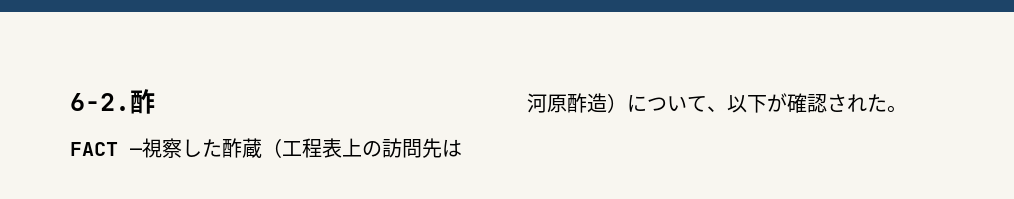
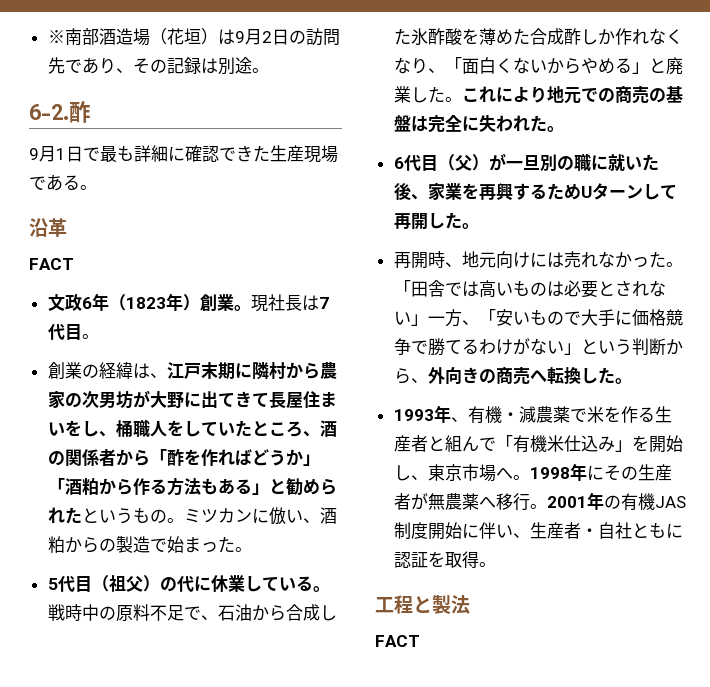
[70,89,155,114] [70,138,462,159] [527,93,907,113] 6-2.酢 // FACT —視察した酢蔵（工程表上の訪問先は河原酢造）について、以下が確認された。 -> [47,28,340,46] [47,57,269,75] [29,101,91,123] [29,145,338,163] [29,174,97,191] [29,218,67,237] [29,258,74,270] [47,293,329,312] [47,324,99,340] [47,362,337,380] [47,390,337,409] [47,420,337,437] [47,448,320,467] [47,477,337,496] [47,507,337,525] [47,536,252,553] [47,575,330,592] [47,604,337,621] [393,28,683,45] [393,57,683,75] [393,85,683,104] [393,115,564,133] [393,153,659,172] [393,182,677,201] [393,212,479,230] [393,251,683,269] [393,280,666,298] [393,309,683,327] [393,338,683,356] [393,366,632,385] [393,405,672,424] [393,435,683,453] [393,463,672,482] [393,492,686,511] [393,522,683,540] [393,551,496,568] [375,595,470,614] [375,635,420,647] ※南部酒造場（花垣）は9月2日の訪問先であり、その記録は別途。 // 6-2.酢 // 9月1日で最も詳細に確認できた生産現場である。 // 沿革 // FACT // 文政6年（1823年）創業。現社長は7代目。 // 創業の経緯は、江戸末期に隣村から農家の次男坊が大野に出てきて長屋住まいをし、桶職人をしていたところ、酒の関係者から「酢を作ればどうか」「酒粕から作る方法もある」と勧められたというもの。ミツカンに倣い、酒粕からの製造で始まった。 // 5代目（祖父）の代に休業している。戦時中の原料不足で、石油から合成した氷酢酸を薄めた合成酢しか作れなくなり、「面白くないからやめる」と廃業した。これにより地元での商売の基盤は完全に失われた。 // 6代目（父）が一旦別の職に就いた後、家業を再興するためUターンして再開した。 // 再開時、地元向けには売れなかった。「田舎では高いものは必要とされない」一方、「安いもので大手に価格競争で勝てるわけがない」という判断から、外向きの商売へ転換した。 // 1993年、有機・減農薬で米を作る生産者と組んで「有機米仕込み」を開始し、東京市場へ。1998年にその生産者が無農薬へ移行。2001年の有機JAS制度開始に伴い、生産者・自社ともに認証を取得。 // 工程と製法 // FACT

